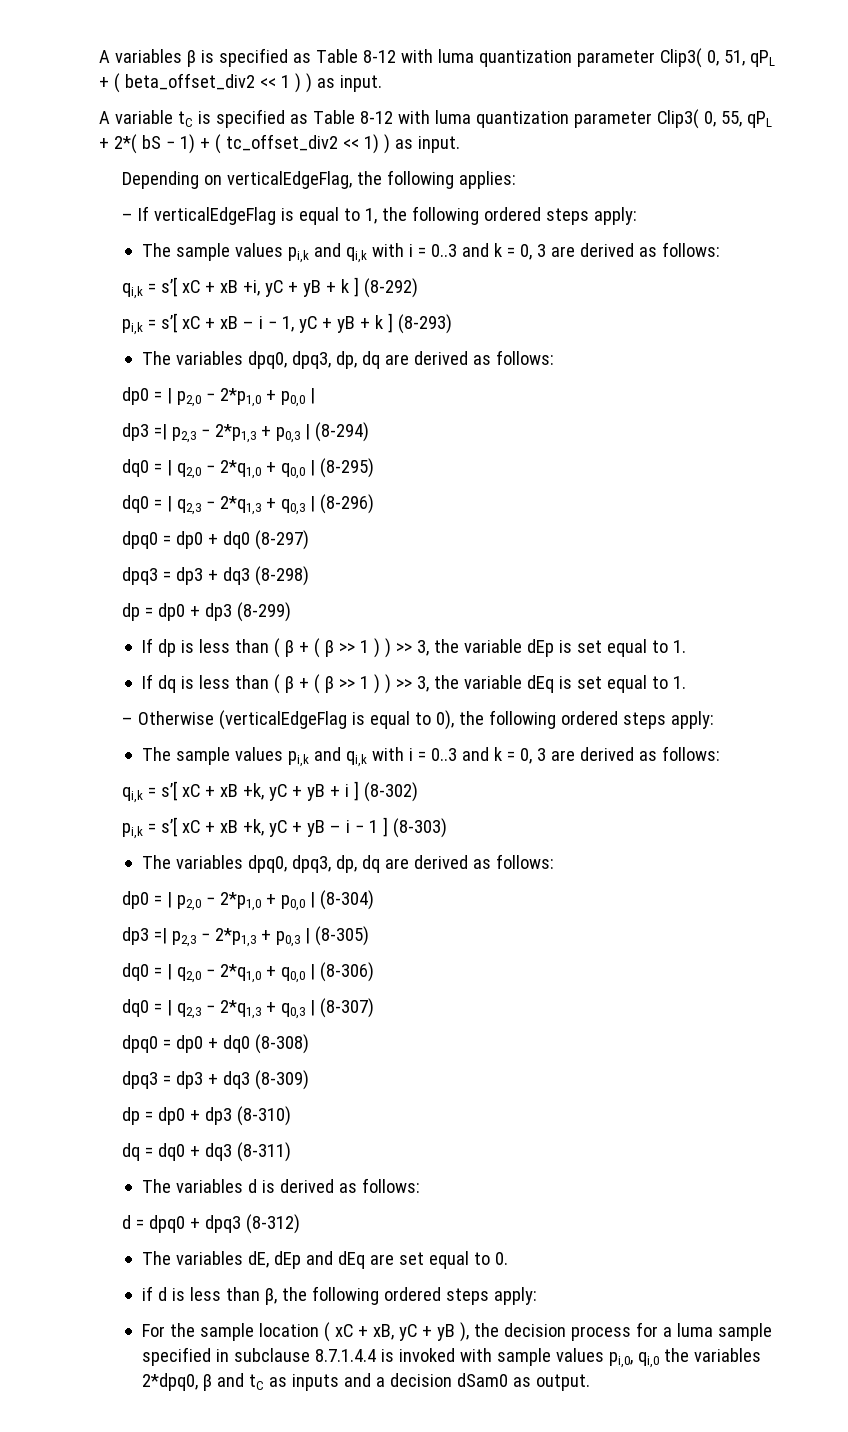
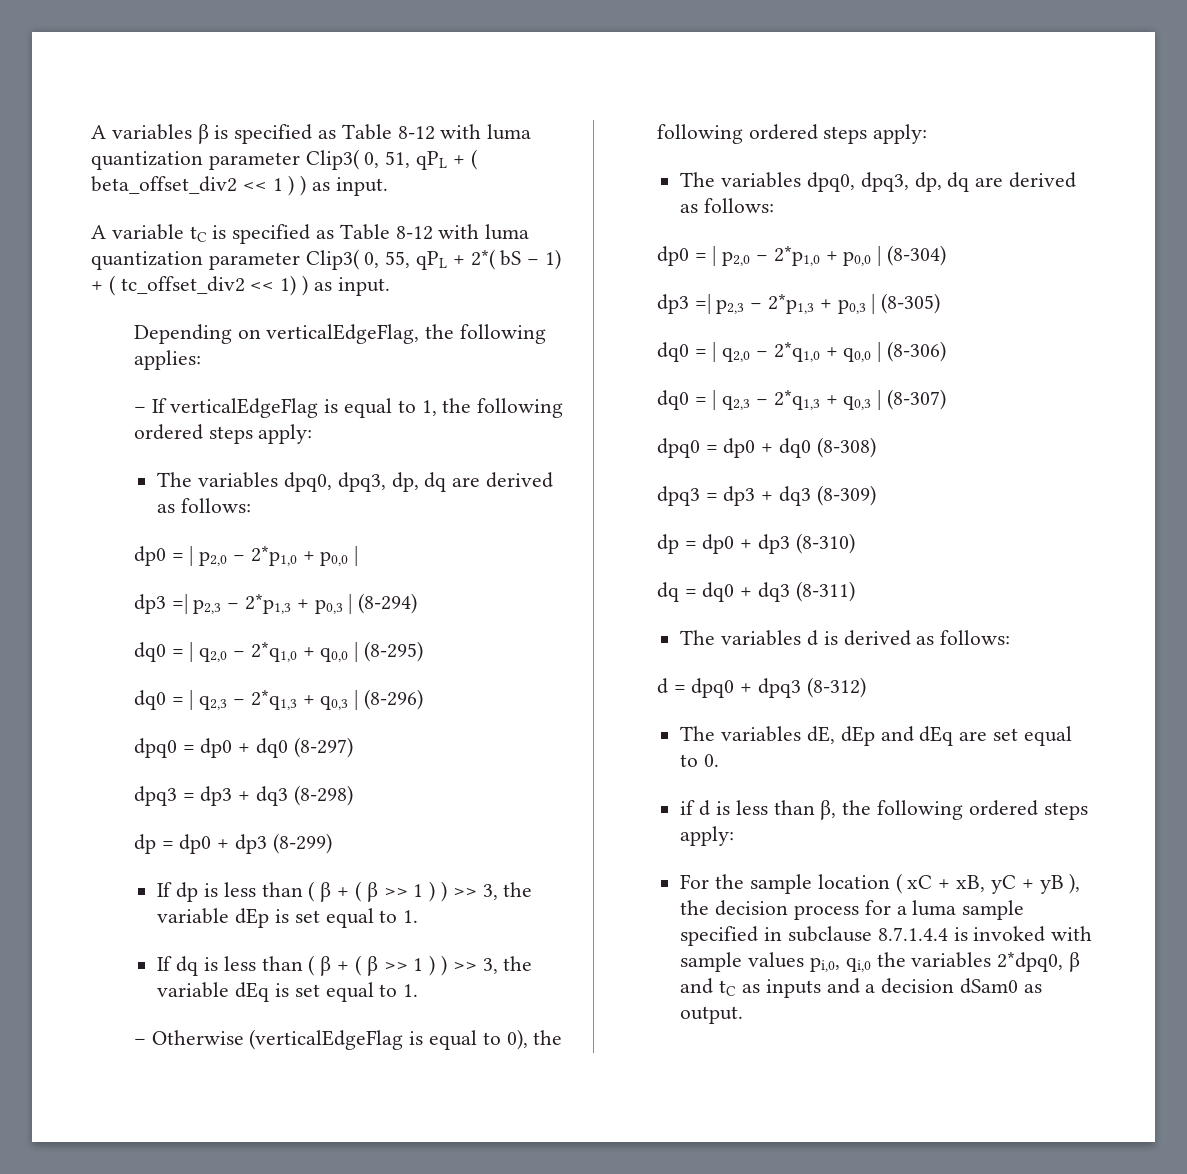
[141,242,720,263] [121,277,418,299] [121,313,452,335] // The sample values pi,k and qi,k with i = 0..3 and k = 0, 3 are derived as follows: // qi,k = s’[ xC + xB +i, yC + yB + k ] (8-292) // pi,k = s’[ xC + xB – i − 1, yC + yB + k ] (8-293) -> (313, 434) none
[141,746,720,767] [121,781,418,803] [121,817,447,839] // The sample values pi,k and qi,k with i = 0..3 and k = 0, 3 are derived as follows: // qi,k = s’[ xC + xB +k, yC + yB + i ] (8-302) // pi,k = s’[ xC + xB +k, yC + yB – i − 1 ] (8-303) -> (928, 134) none

